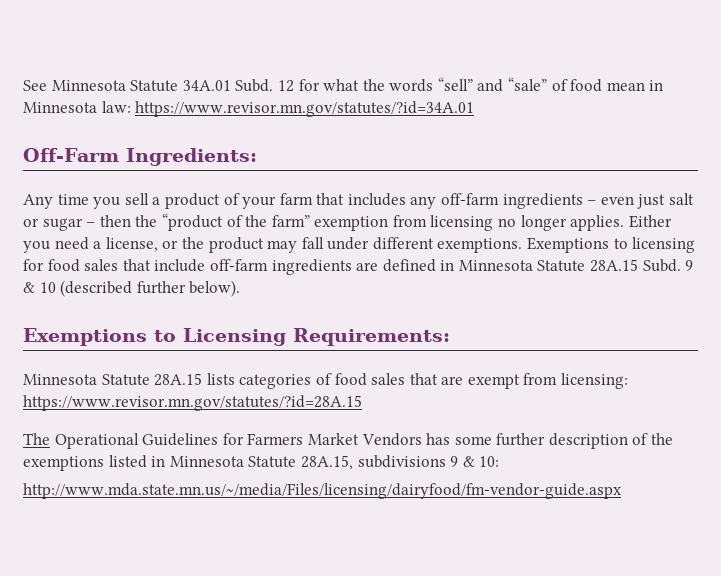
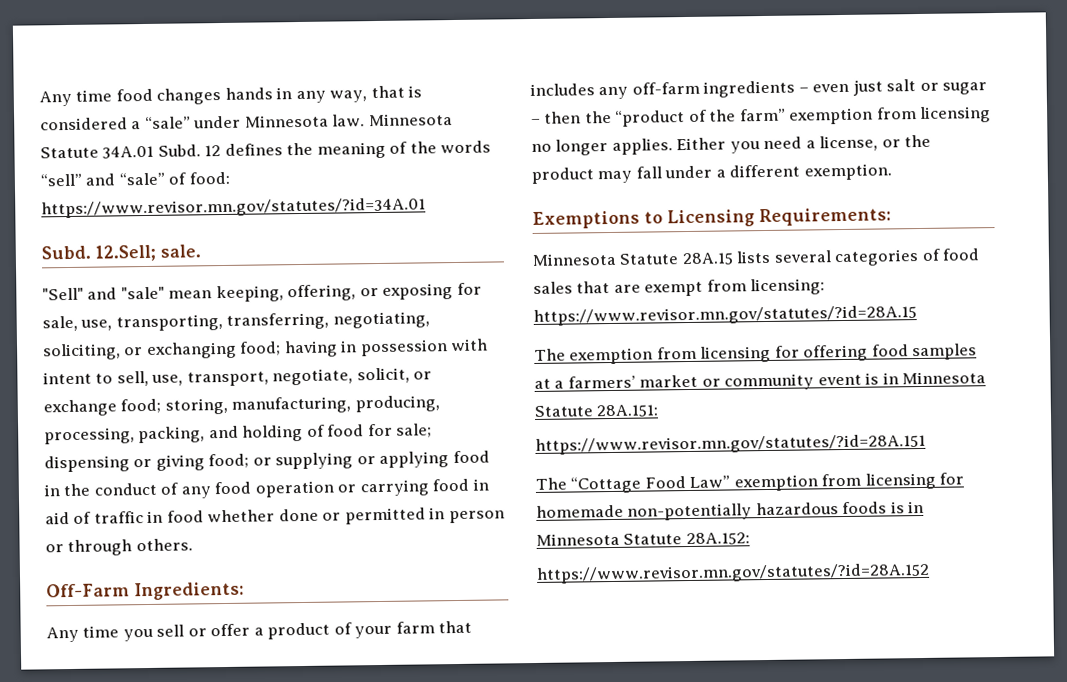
[23,80,47,91] See -> [39,85,423,107] [40,114,366,131] Any time food changes hands in any way, that is considered a “sale” under Minnesota law.
[298,79,360,91] for what -> [224,141,408,159] defines the meaning of
[570,79,664,92] [23,101,475,117] food mean in Minnesota law: https://www.revisor.mn.gov/statutes/?id=34A.01 -> [188,171,230,185] [41,197,426,219] [41,244,201,262] [42,282,482,303] [42,311,430,332] [43,338,489,361] [43,367,433,387] [43,395,440,417] [44,423,433,445] [44,450,490,473] [44,478,489,499] [45,507,505,525] [45,538,193,557] food: https://www.revisor.mn.gov/statutes/?id=34A.01 // Subd. 12.Sell; sale. // "Sell" and "sale" mean keeping, offering, or exposing for sale, use, transporting, transferring, negotiating, soliciting, or exchanging food; having in possession with intent to sell, use, transport, negotiate, solicit, or exchange food; storing, manufacturing, producing, processing, packing, and holding of food for sale; dispensing or giving food; or supplying or applying food in the conduct of any food operation or carrying food in aid of traffic in food whether done or permitted in person or through others.
(149, 199) none -> [187,623,251,637] or offer
[372,237,696,253] [23,259,694,275] [23,280,241,297] different exemptions. Exemptions to licensing for food sales that include off-farm ingredients are defined in Minnesota Statute 28A.15 Subd. 9 & 10 (described further below). -> [715,163,892,181] a different exemption.
(235, 379) none -> [773,250,832,263] several
[54,433,674,449] [23,455,500,471] [23,483,622,499] Operational Guidelines for Farmers Market Vendors has some further description of the exemptions listed in Minnesota Statute 28A.15, subdivisions 9 & 10: // http://www.mda.state.mn.us/~/media/Files/licensing/dairyfood/fm-vendor-guide.aspx -> [569,343,978,365] [534,371,987,391] [534,404,659,418] [535,433,926,455] [535,472,965,494] [536,500,925,521] [536,532,750,546] [536,562,930,584] exemption from licensing for offering food samples at a farmers’ market or community event is in Minnesota Statute 28A.151: // https://www.revisor.mn.gov/statutes/?id=28A.151 // The “Cottage Food Law” exemption from licensing for homemade non-potentially hazardous foods is in Minnesota Statute 28A.152: // https://www.revisor.mn.gov/statutes/?id=28A.152

